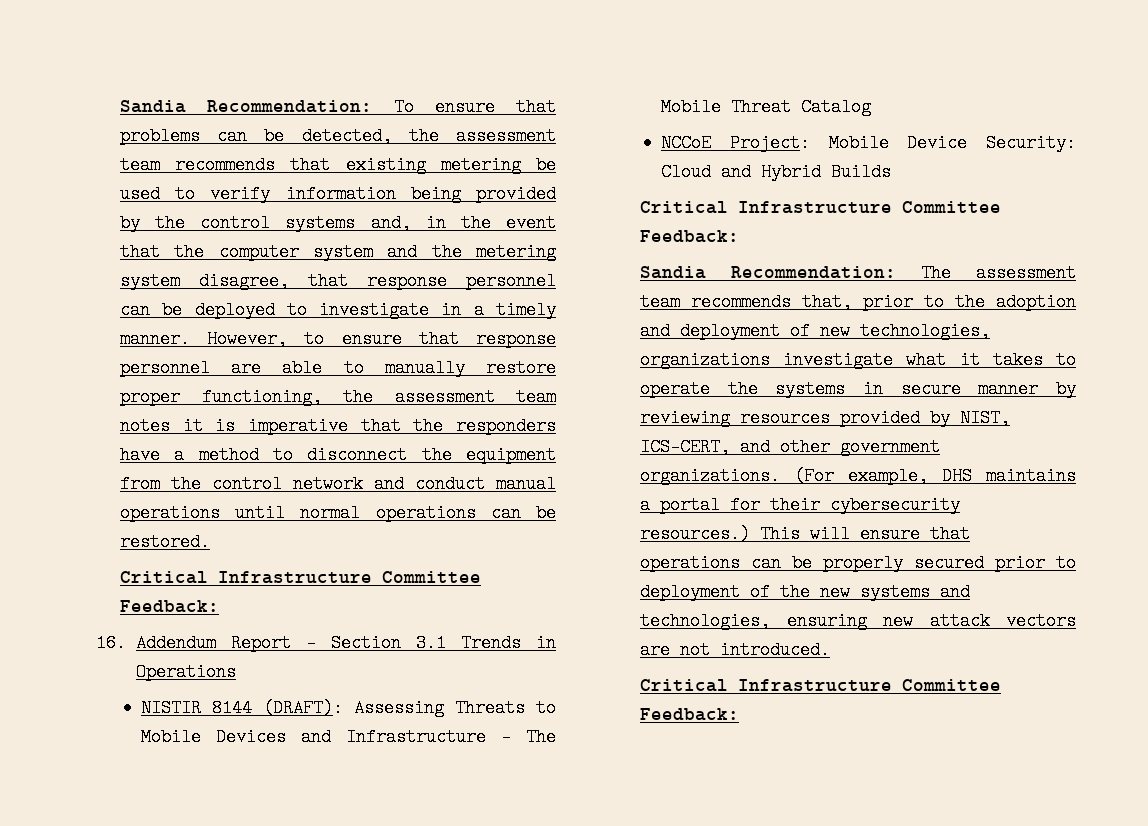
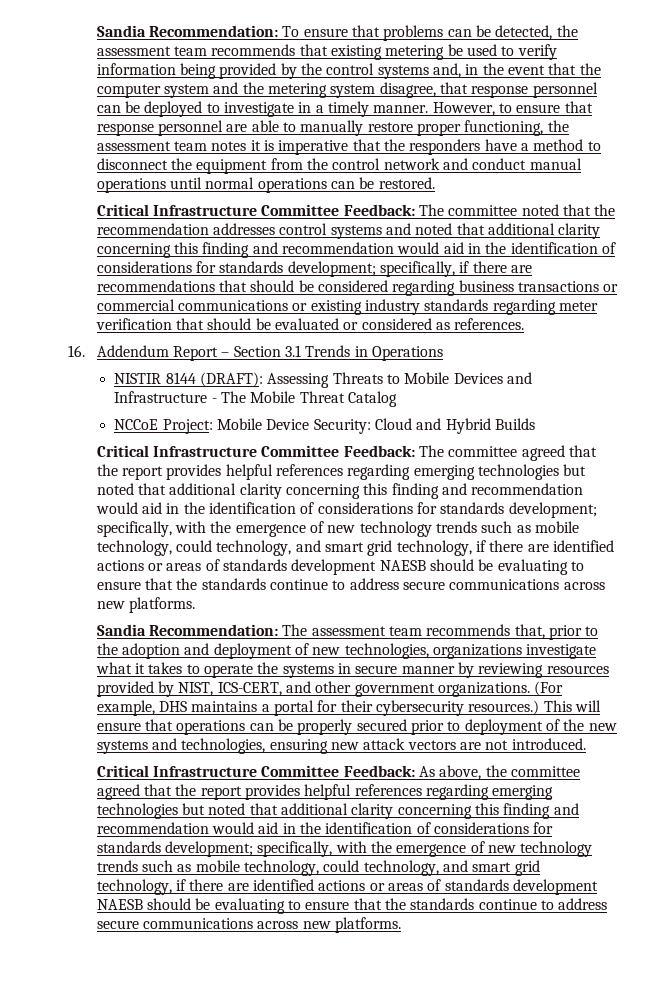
(220, 606) none -> [419,204,616,216] [96,223,601,239] [96,242,616,258] [96,261,533,277] [96,280,619,296] [96,299,599,315] [95,318,525,330] The committee noted that the recommendation addresses control systems and noted that additional clarity concerning this finding and recommendation would aid in the identification of considerations for standards development; specifically, if there are recommendations that should be considered regarding business transactions or commercial communications or existing industry standards regarding meter verification that should be evaluated or considered as references.
(740, 236) none -> [419,445,598,461] [96,464,587,480] [96,483,584,499] [95,502,597,518] [96,521,579,537] [96,540,614,556] [96,559,584,575] [96,578,605,590] [96,597,196,613] The committee agreed that the report provides helpful references regarding emerging technologies but noted that additional clarity concerning this finding and recommendation would aid in the identification of considerations for standards development; specifically, with the emergence of new technology trends such as mobile technology, could technology, and smart grid technology, if there are identified actions or areas of standards development NAESB should be evaluating to ensure that the standards continue to address secure communications across new platforms.
(740, 714) none -> [419,765,581,780] [96,784,554,800] [96,803,579,819] [96,822,554,834] [96,841,593,857] [96,860,540,876] [96,879,598,895] [96,898,608,914] [96,917,402,933] As above, the committee agreed that the report provides helpful references regarding emerging technologies but noted that additional clarity concerning this finding and recommendation would aid in the identification of considerations for standards development; specifically, with the emergence of new technology trends such as mobile technology, could technology, and smart grid technology, if there are identified actions or areas of standards development NAESB should be evaluating to ensure that the standards continue to address secure communications across new platforms.

